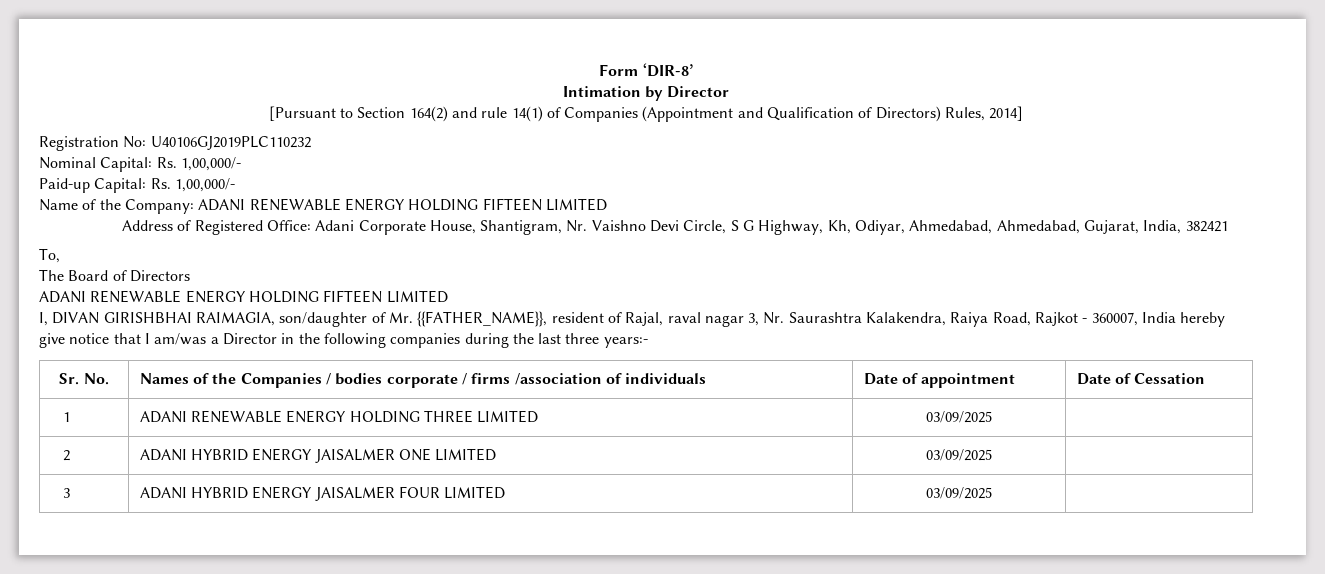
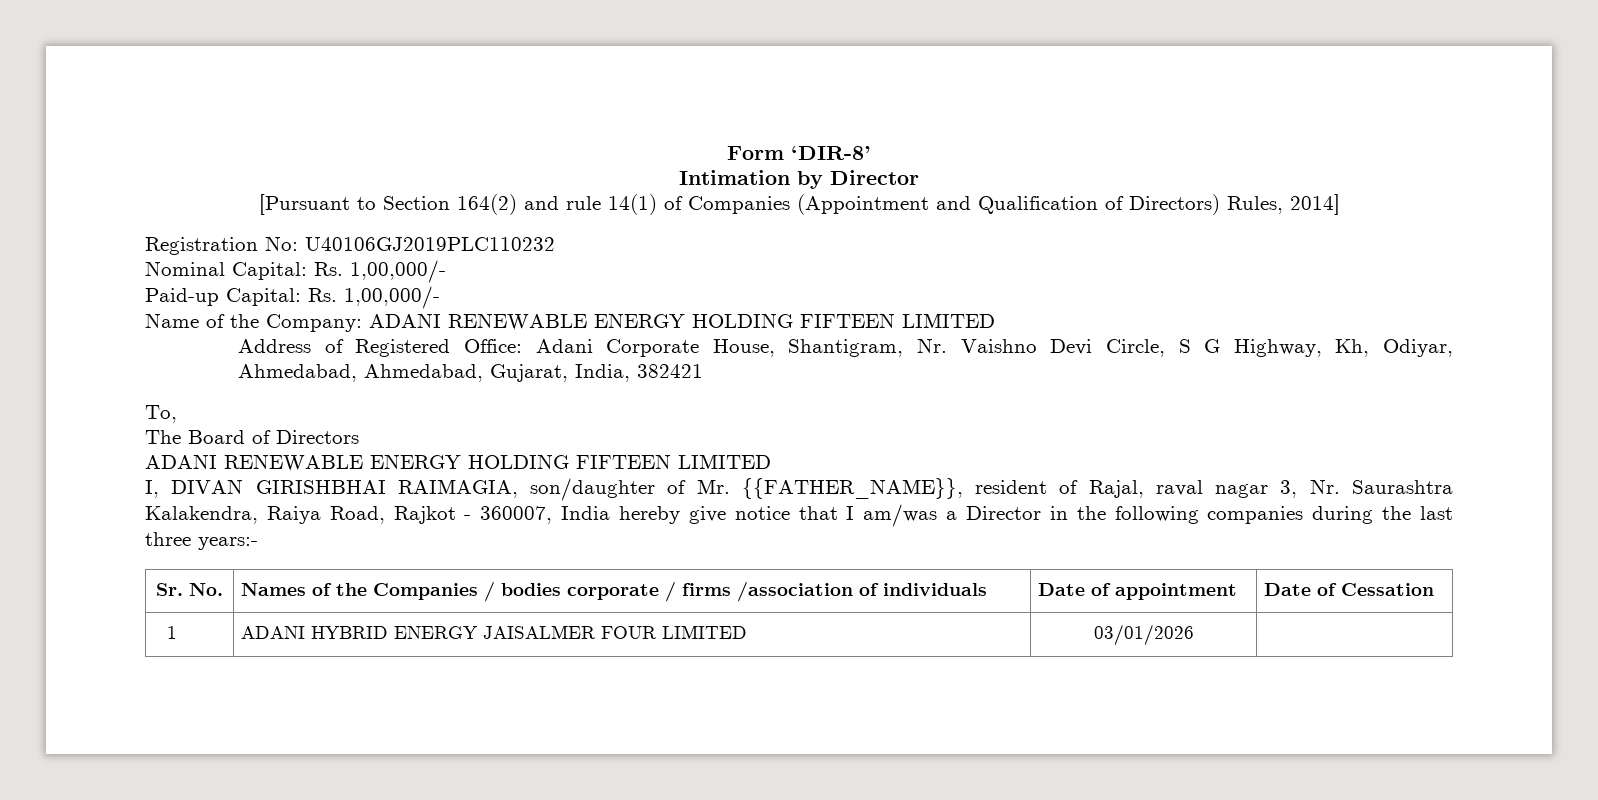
[139,410,539,423] [926,411,992,423] [63,450,71,461] [139,448,497,463] [926,449,992,461] [63,488,71,498] | ADANI RENEWABLE ENERGY HOLDING THREE LIMITED | 03/09/2025 | // 2 | ADANI HYBRID ENERGY JAISALMER ONE LIMITED | 03/09/2025 | // 3 -> (178, 632) none
[926,487,992,499] 03/09/2025 -> [1093,624,1194,646] 03/01/2026

